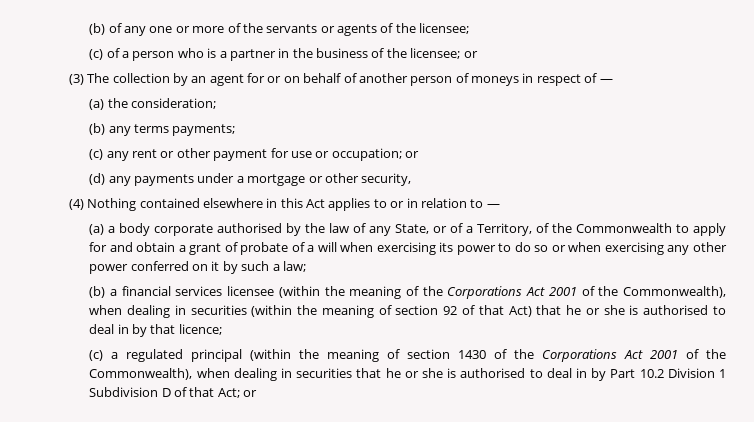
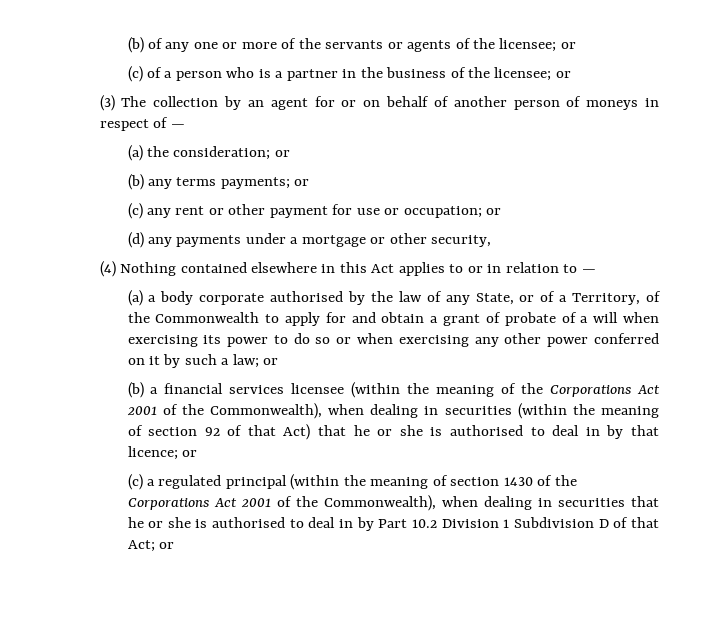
(470, 28) none -> [560,42,576,49] or
(217, 103) none -> [274,150,290,157] or
(236, 130) none -> [294,179,310,186] or
(306, 266) none -> [263,358,279,365] or
(222, 329) none -> [181,450,197,457] or

